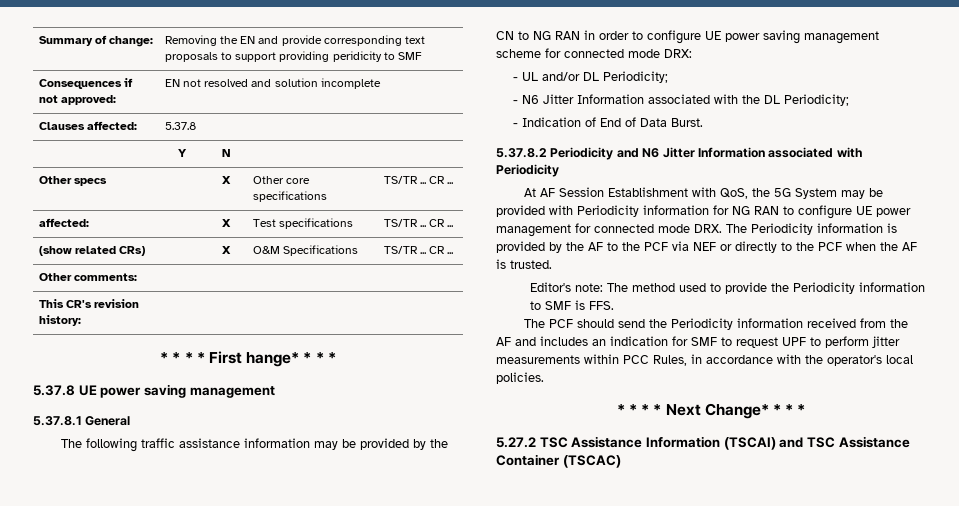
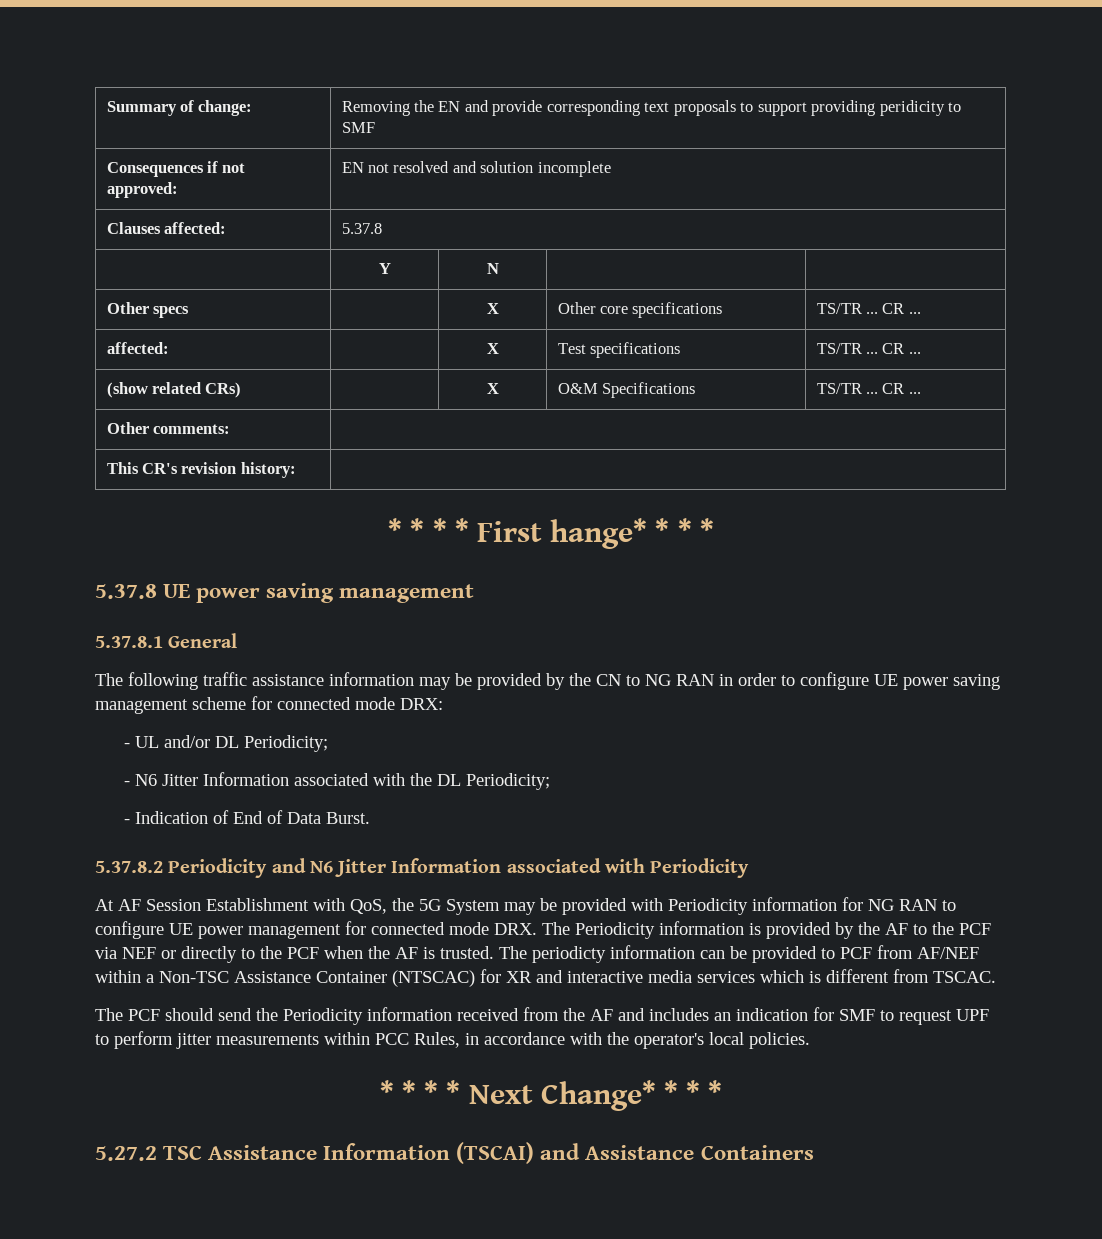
[529,282,925,294] [529,300,614,310] // Editor's note: The method used to provide the Periodicity information to SMF is FFS. -> [499,945,979,963] [95,969,996,987] The periodicty information can be provided to PCF from AF/NEF within a Non-TSC Assistance Container (NTSCAC) for XR and interactive media services which is different from TSCAC.
[806,436,910,448] [496,454,621,468] TSC Assistance Container (TSCAC) -> [585,1145,814,1160] Assistance Containers

